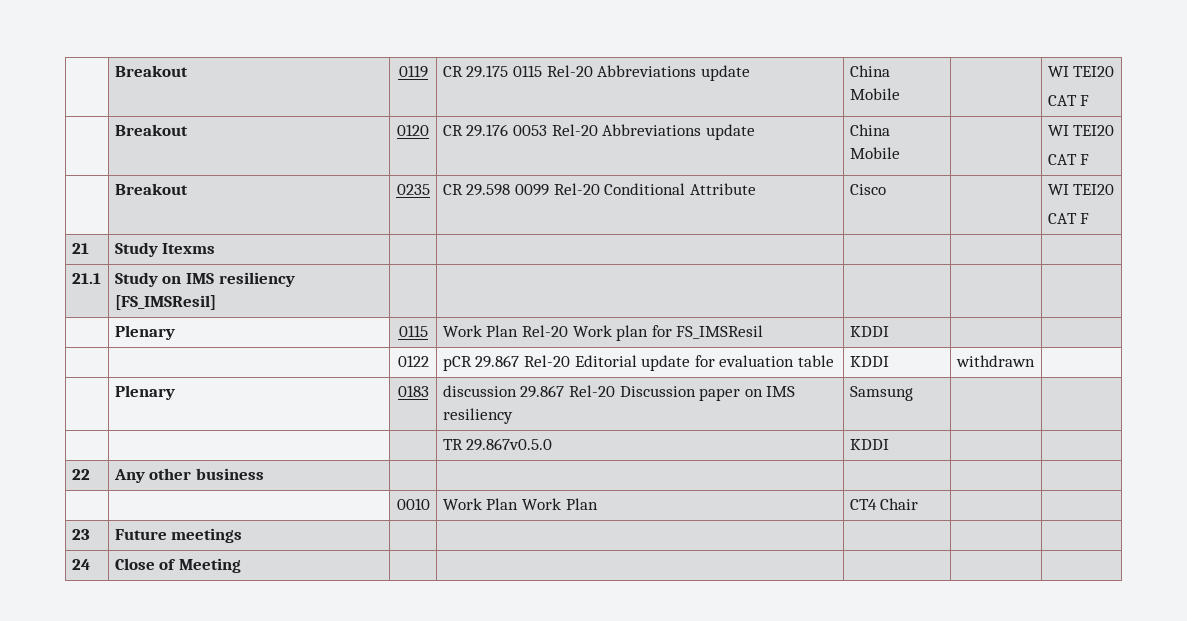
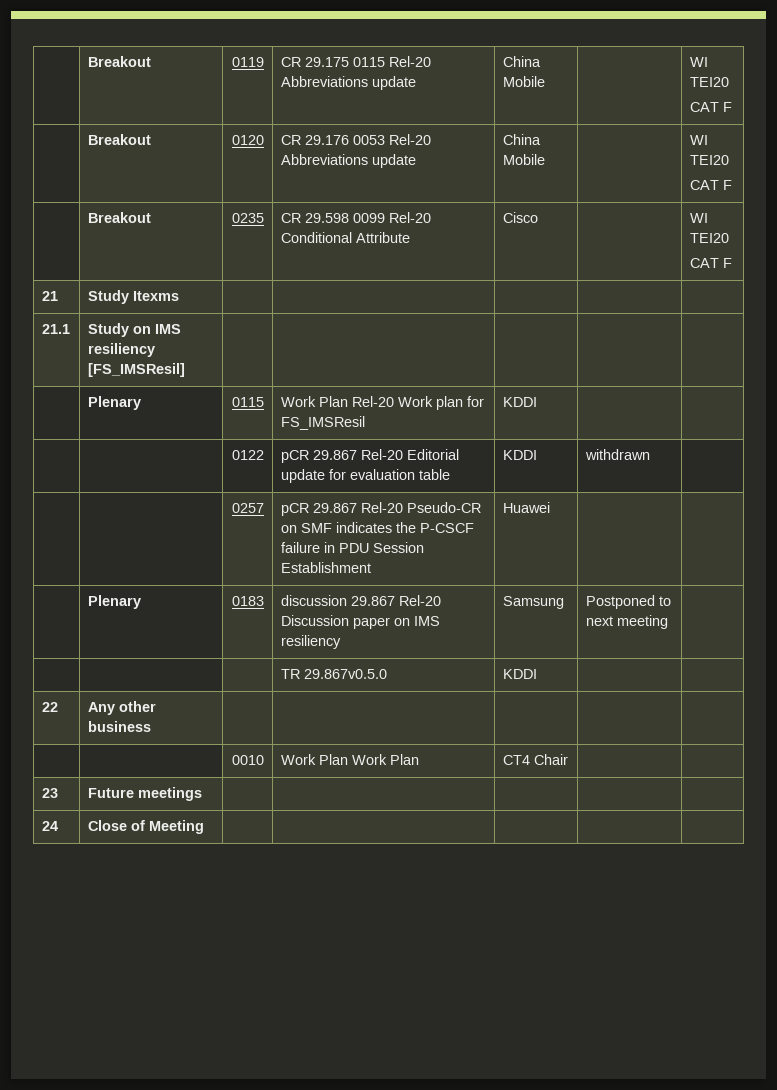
(1035, 361) none -> [231,503,264,513] [280,502,481,516] [280,522,474,533] [280,542,424,553] [280,562,371,573] [502,502,550,513] // | | 0257 | pCR 29.867 Rel-20 Pseudo-CR on SMF indicates the P-CSCF failure in PDU Session Establishment | Huawei | |
(913, 393) none -> [585,595,671,609] [585,615,668,629] Postponed to next meeting

